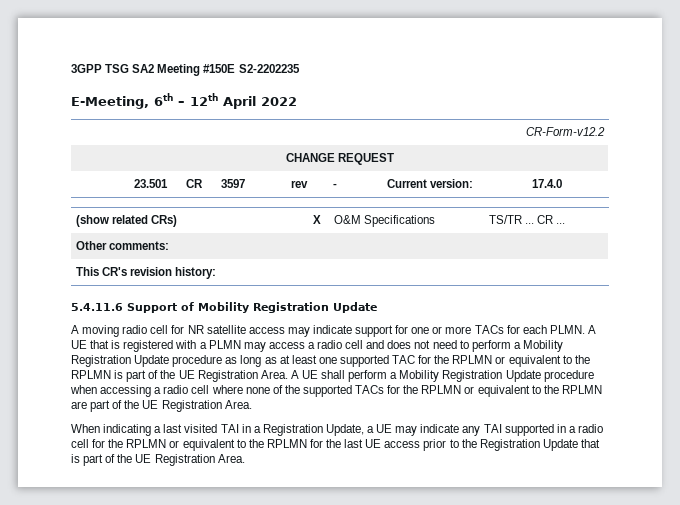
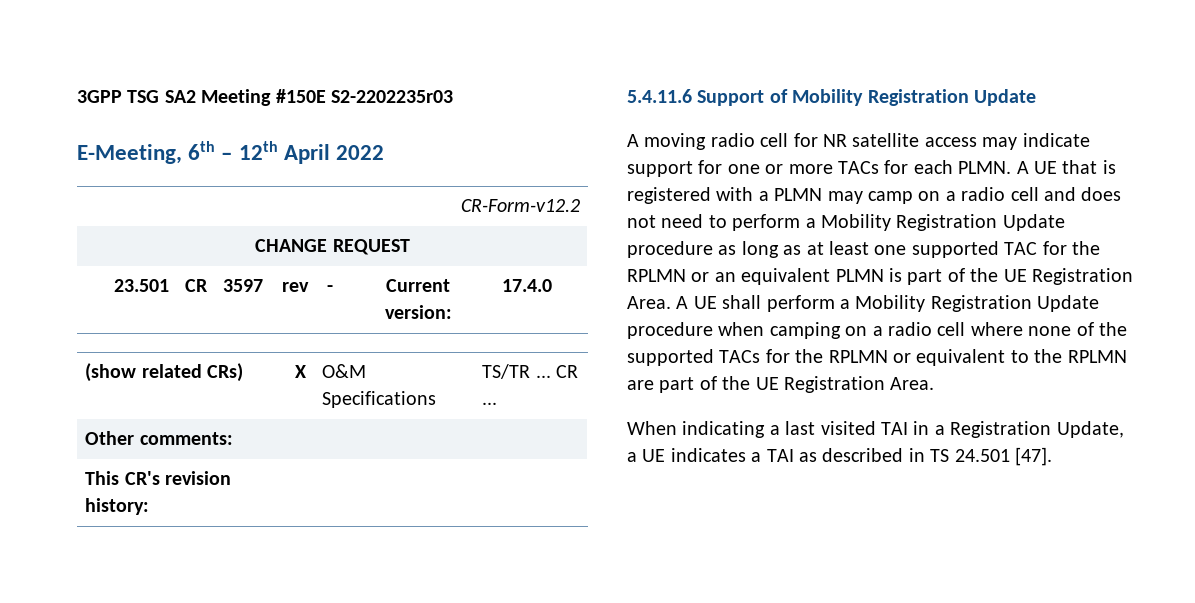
[238,64,300,73] S2-2202235 -> [331,90,453,103] S2-2202235r03
[268,342,305,349] access -> [868,191,941,204] camp on
[508,355,590,367] [71,370,111,379] equivalent to the RPLMN -> [714,268,884,285] an equivalent PLMN
[100,385,152,397] accessing -> [769,322,868,339] camping on
[395,424,603,436] [71,439,600,451] [71,454,245,466] may indicate any TAI supported in a radio cell for the RPLMN or equivalent to the RPLMN for the last UE access prior to the Registration Update that is part of the UE Registration Area. -> [670,447,1052,466] indicates a TAI as described in TS 24.501 [47].

